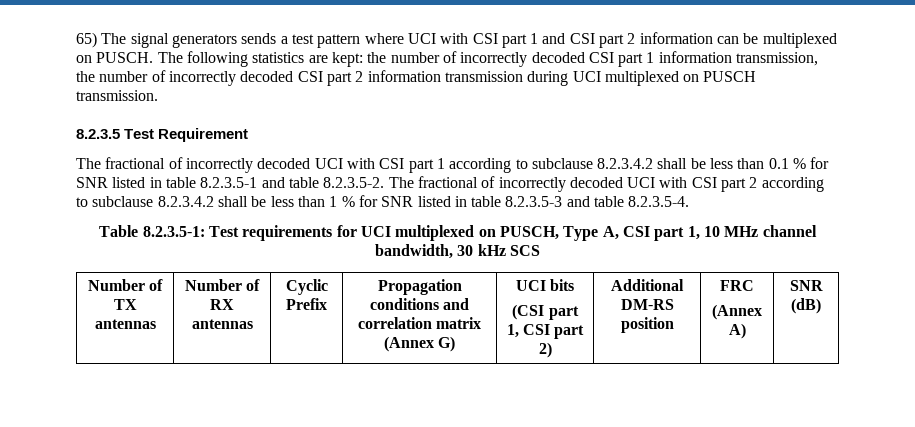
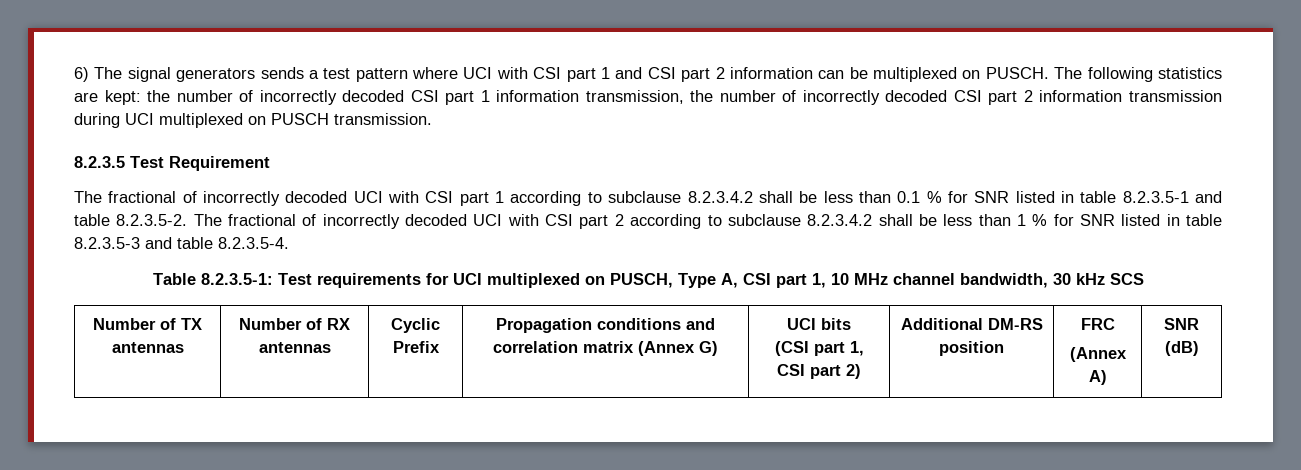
[76,32,97,48] 65) -> [74,67,89,82] 6)

